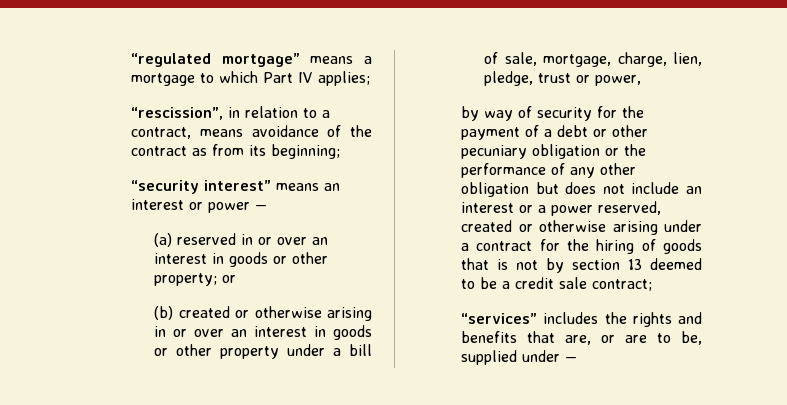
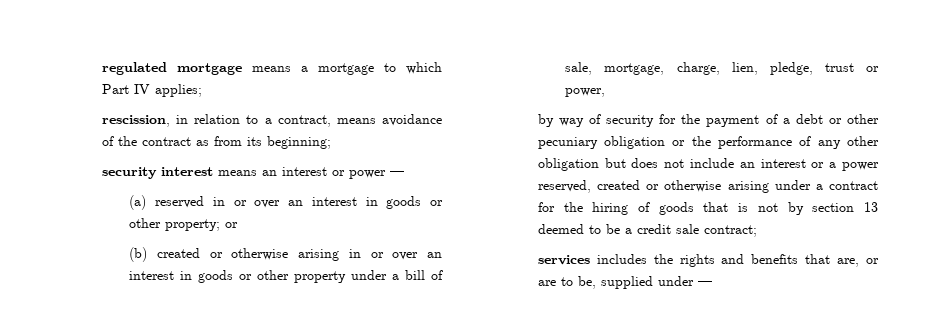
[131,53,300,67] “regulated mortgage” -> [101,62,242,75] regulated mortgage
[131,107,224,120] “rescission”, -> [101,115,170,127] rescission,
[131,180,272,194] “security interest” -> [101,167,213,179] security interest
[461,313,538,324] “services” -> [537,255,590,265] services

